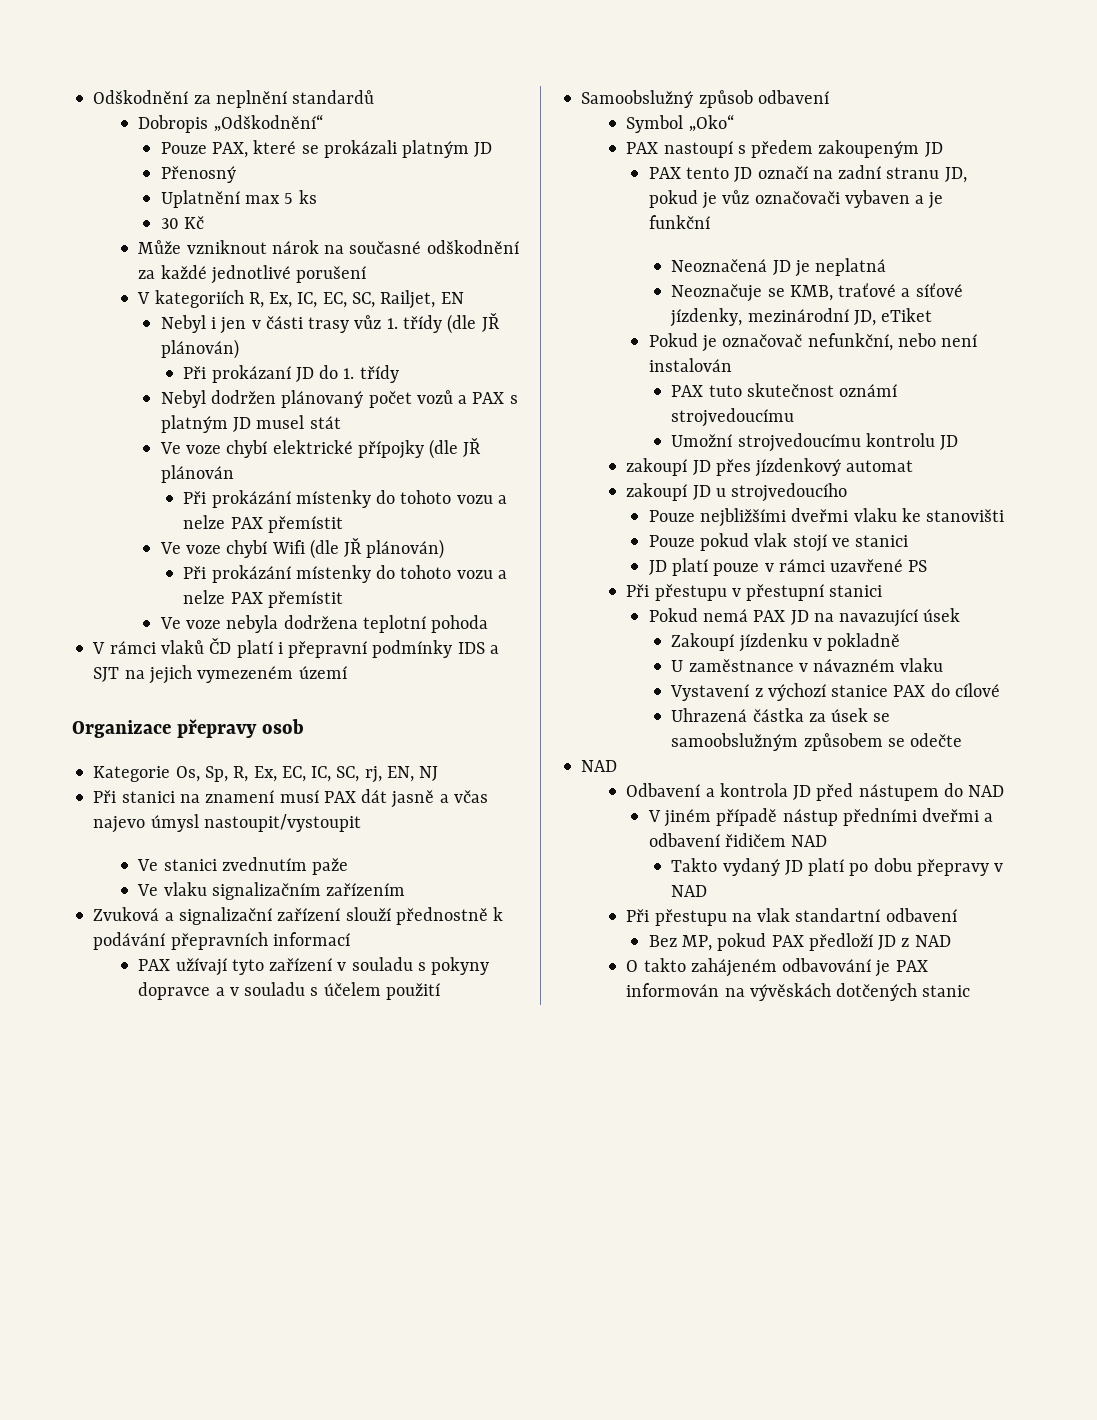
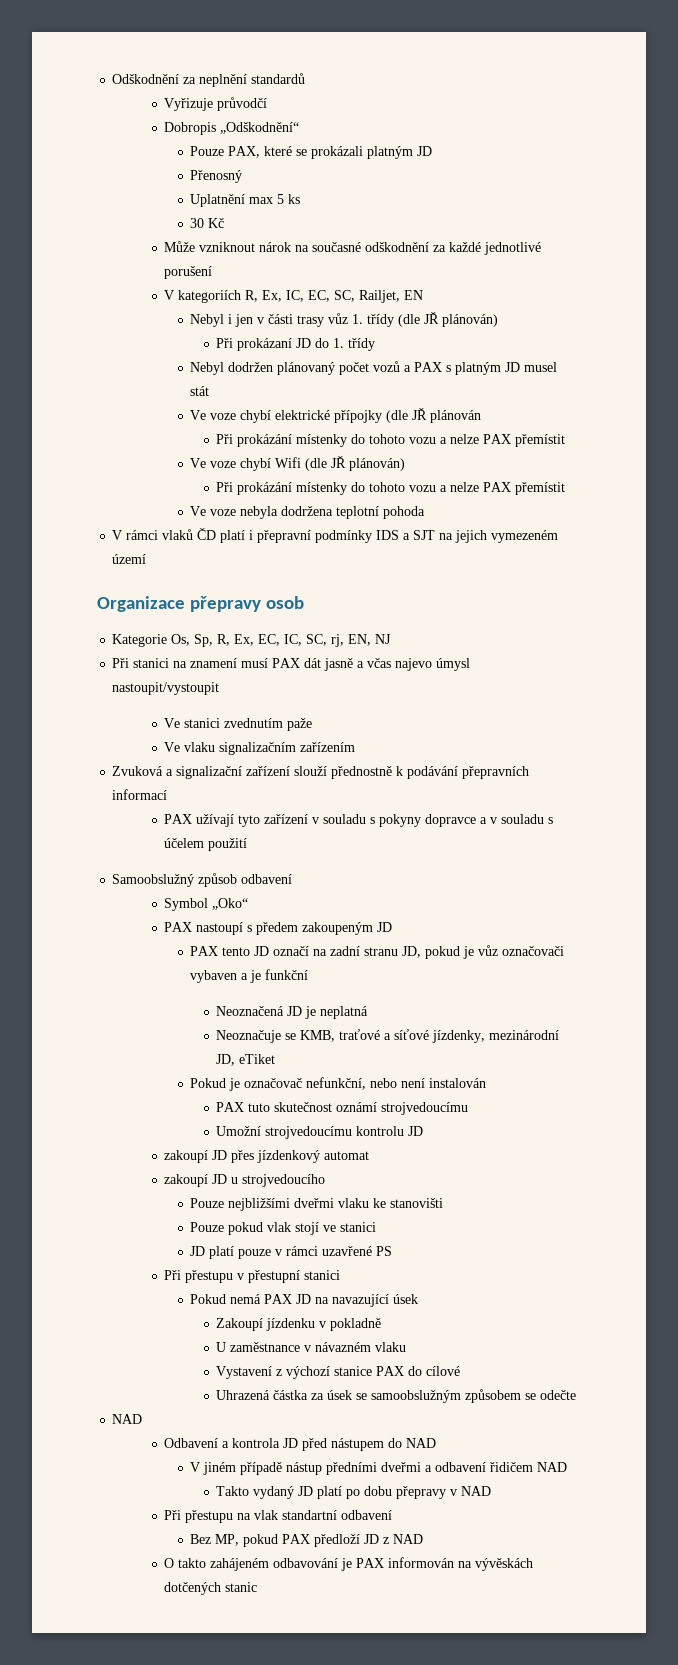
(375, 97) none -> [164,97,268,111] // Vyřizuje průvodčí

